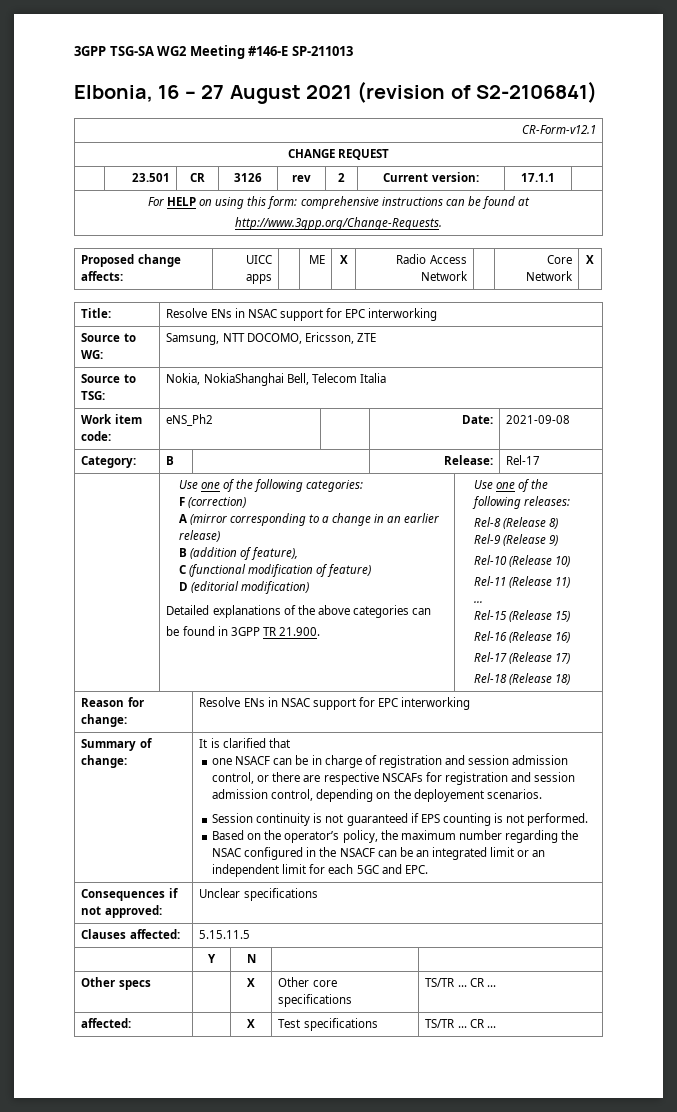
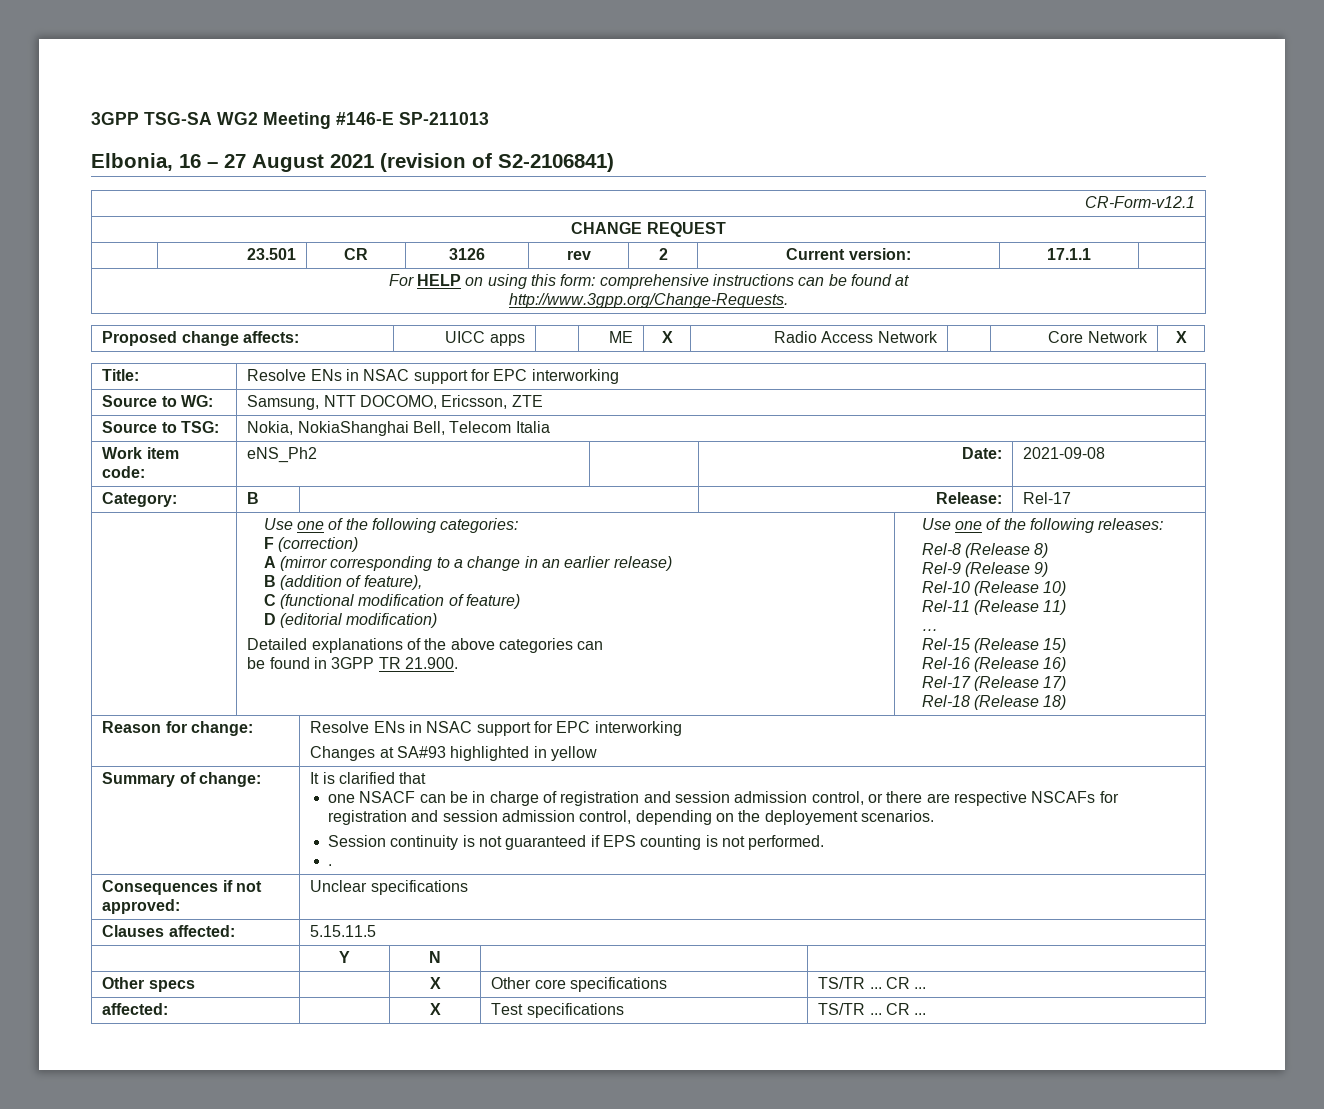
(471, 703) none -> [310,746,598,761] // Changes at SA#93 highlighted in yellow
[212,830,579,843] [212,847,546,860] [212,864,428,877] Based on the operator’s policy, the maximum number regarding the NSAC configured in the NSACF can be an integrated limit or an independent limit for each 5GC and EPC. -> [328,864,333,866] .

